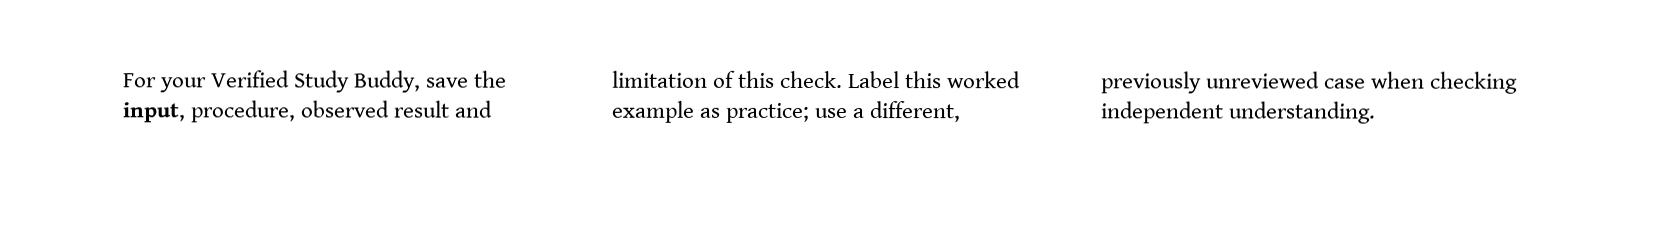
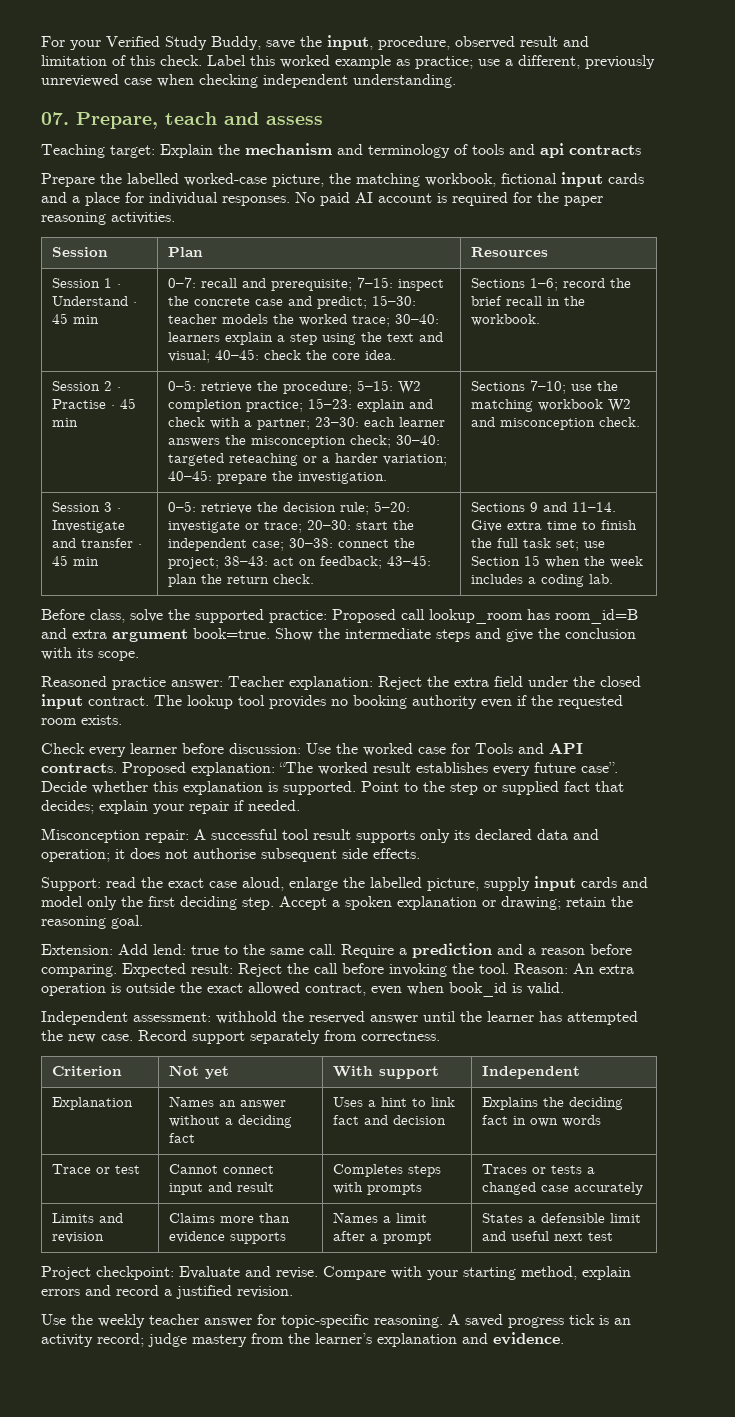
(1377, 112) none -> [41,112,323,129] [41,143,641,158] [41,172,644,187] [41,192,603,206] [41,212,175,225] [51,247,108,257] [167,247,203,257] [470,247,548,257] [51,278,121,288] [51,296,137,306] [51,313,99,324] [167,277,444,291] [167,295,416,309] [167,314,439,327] [167,332,443,345] [167,349,396,363] [470,278,631,291] [470,296,585,306] [470,314,540,326] [51,381,121,391] [51,398,136,409] [51,418,78,427] [167,380,421,394] [167,398,433,412] [167,417,445,430] [167,435,440,448] [167,453,447,466] [167,470,387,484] [470,380,618,394] [470,399,631,412] [470,417,640,430] [51,502,121,512] [51,520,125,533] [51,538,142,548] [51,555,99,566] [167,501,410,515] [167,520,414,533] [167,538,415,551] [167,555,431,569] [167,574,314,587] [470,502,616,512] [470,520,637,532] [470,538,605,551] [470,555,643,568] [470,574,613,587] [41,609,638,624] [41,628,636,642] [41,647,139,661] [41,676,641,690] [41,694,623,709] [41,715,122,725] [41,743,583,757] [41,762,618,776] [41,781,624,795] [41,800,300,814] [41,828,599,843] [41,848,420,862] [41,876,648,891] [41,896,633,910] [41,915,143,929] [41,943,632,958] [41,963,634,977] [41,982,564,997] [41,1011,638,1025] [41,1030,440,1044] [51,1066,122,1076] [168,1065,229,1079] [332,1066,439,1079] [481,1066,580,1079] [51,1097,133,1110] [168,1096,286,1109] [168,1115,292,1128] [168,1133,195,1143] [332,1097,455,1107] [332,1115,446,1125] [481,1097,623,1110] [481,1115,601,1127] [51,1164,140,1174] [168,1164,274,1174] [168,1182,274,1195] [332,1164,441,1177] [332,1182,422,1195] [481,1164,595,1174] [481,1182,643,1195] [51,1213,123,1223] [51,1232,104,1243] [168,1213,290,1223] [168,1231,286,1244] [332,1212,427,1223] [332,1231,432,1244] [481,1213,641,1223] [481,1231,613,1241] [41,1266,631,1280] [41,1285,293,1299] [41,1314,631,1328] [41,1332,564,1347] // 07. Prepare, teach and assess // Teaching target: Explain the mechanism and terminology of tools and api contracts // Prepare the labelled worked-case picture, the matching workbook, fictional input cards and a place for individual responses. No paid AI account is required for the paper reasoning activities. // Session | Plan | Resources // Session 1 · Understand · 45 min | 0–7: recall and prerequisite; 7–15: inspect the concrete case and predict; 15–30: teacher models the worked trace; 30–40: learners explain a step using the text and visual; 40–45: check the core idea. | Sections 1–6; record the brief recall in the workbook. // Session 2 · Practise · 45 min | 0–5: retrieve the procedure; 5–15: W2 completion practice; 15–23: explain and check with a partner; 23–30: each learner answers the misconception check; 30–40: targeted reteaching or a harder variation; 40–45: prepare the investigation. | Sections 7–10; use the matching workbook W2 and misconception check. // Session 3 · Investigate and transfer · 45 min | 0–5: retrieve the decision rule; 5–20: investigate or trace; 20–30: start the independent case; 30–38: connect the project; 38–43: act on feedback; 43–45: plan the return check. | Sections 9 and 11–14. Give extra time to finish the full task set; use Section 15 when the week includes a coding lab. // Before class, solve the supported practice: Proposed call lookup_room has room_id=B and extra argument book=true. Show the intermediate steps and give the conclusion with its scope. // Reasoned practice answer: Teacher explanation: Reject the extra field under the closed input contract. The lookup tool provides no booking authority even if the requested room exists. // Check every learner before discussion: Use the worked case for Tools and API contracts. Proposed explanation: “The worked result establishes every future case”. Decide whether this explanation is supported. Point to the step or supplied fact that decides; explain your repair if needed. // Misconception repair: A successful tool result supports only its declared data and operation; it does not authorise subsequent side effects. // Support: read the exact case aloud, enlarge the labelled picture, supply input cards and model only the first deciding step. Accept a spoken explanation or drawing; retain the reasoning goal. // Extension: Add lend: true to the same call. Require a prediction and a reason before comparing. Expected result: Reject the call before invoking the tool. Reason: An extra operation is outside the exact allowed contract, even when book_id is valid. // Independent assessment: withhold the reserved answer until the learner has attempted the new case. Record support separately from correctness. // Criterion | Not yet | With support | Independent // Explanation | Names an answer without a deciding fact | Uses a hint to link fact and decision | Explains the deciding fact in own words // Trace or test | Cannot connect input and result | Completes steps with prompts | Traces or tests a changed case accurately // Limits and revision | Claims more than evidence supports | Names a limit after a prompt | States a defensible limit and useful next test // Project checkpoint: Evaluate and revise. Compare with your starting method, explain errors and record a justified revision. // Use the weekly teacher answer for topic-specific reasoning. A saved progress tick is an activity record; judge mastery from the learner’s explanation and evidence.

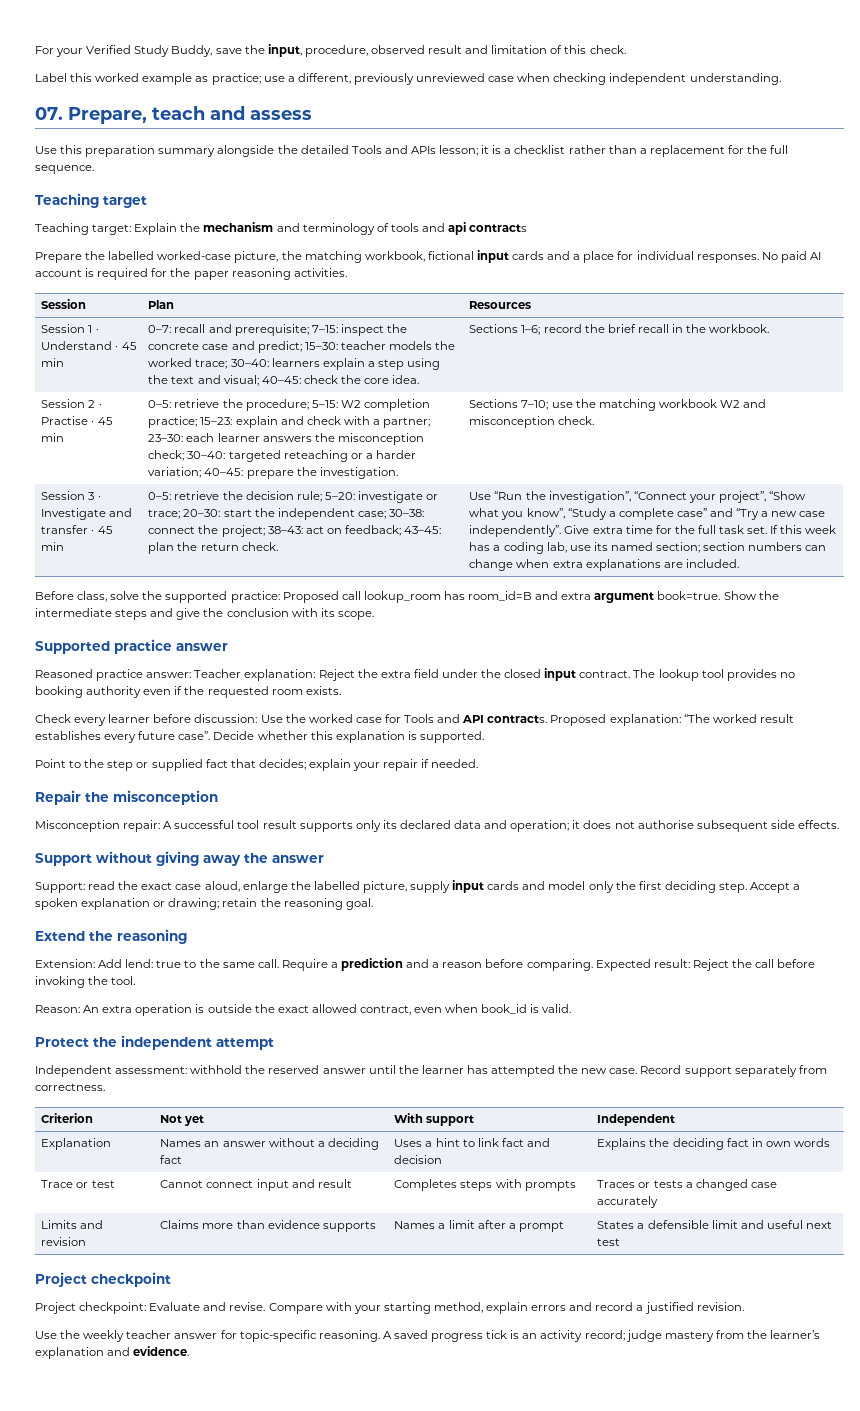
(202, 60) none -> (626, 49) //
(323, 120) none -> [35,145,789,157] [35,165,94,174] [35,193,147,208] // Use this preparation summary alongside the detailed Tools and APIs lesson; it is a checklist rather than a replacement for the full sequence. // Teaching target
[470,502,616,512] Sections 9 and 11–14. -> [469,491,807,503] [469,508,826,520] [469,525,562,537] Use “Run the investigation”, “Connect your project”, “Show what you know”, “Study a complete case” and “Try a new case independently”.
[581,520,637,530] to finish -> [655,525,672,534] for
[555,539,605,551] [470,555,643,568] [470,574,613,587] set; use Section 15 when the week includes a coding lab. -> [747,525,837,534] [469,542,827,554] [469,559,739,571] set. If this week has a coding lab, use its named section; section numbers can change when extra explanations are included.
(139, 656) none -> [35,639,228,654] // Supported practice answer
(356, 788) none -> (484, 737) //
(300, 805) none -> [35,790,218,805] // Repair the misconception
(420, 853) none -> [35,851,324,866] // Support without giving away the answer
(143, 922) none -> [35,929,187,944] // Extend the reasoning
(509, 968) none -> (136, 980) //
(564, 988) none -> [35,1035,274,1050] // Protect the independent attempt
(613, 1236) none -> [35,1272,171,1287] // Project checkpoint

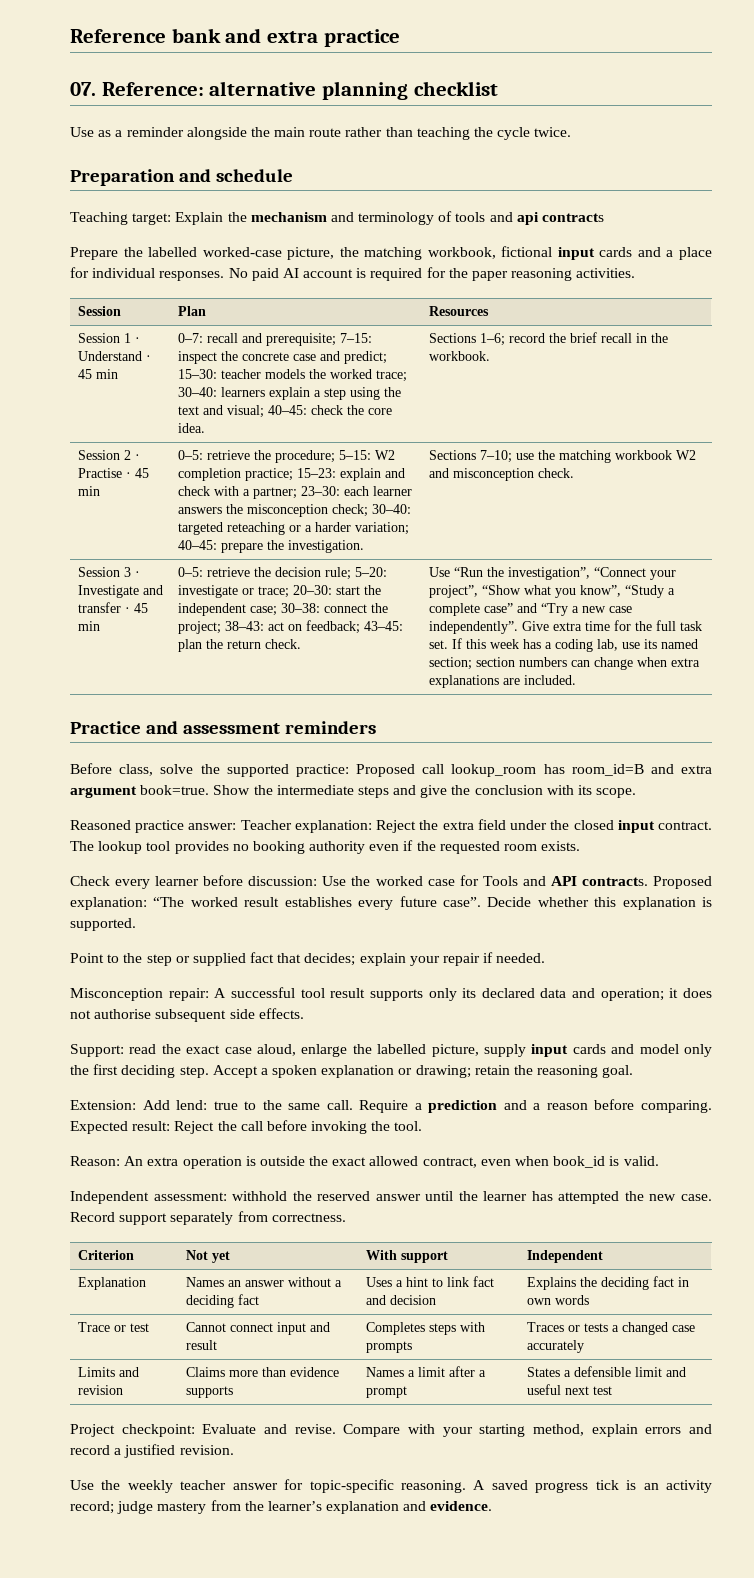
[35,44,626,57] [35,73,781,85] [35,106,312,124] [35,145,789,157] [35,165,94,174] [35,193,147,208] For your Verified Study Buddy, save the input, procedure, observed result and limitation of this check. // Label this worked example as practice; use a different, previously unreviewed case when checking independent understanding. // 07. Prepare, teach and assess // Use this preparation summary alongside the detailed Tools and APIs lesson; it is a checklist rather than a replacement for the full sequence. // Teaching target -> [70,28,400,47] [70,81,498,100] [70,127,572,140] [70,169,293,186] Reference bank and extra practice // 07. Reference: alternative planning checklist // Use as a reminder alongside the main route rather than teaching the cycle twice. // Preparation and schedule
(739, 563) none -> [70,721,376,734] // Practice and assessment reminders
[35,639,228,654] // Supported practice answer -> (637, 793) none
[35,790,218,805] // Repair the misconception -> (546, 958) none
[35,851,324,866] // Support without giving away the answer -> (304, 1013) none
[35,929,187,944] // Extend the reasoning -> (634, 1071) none
[35,1035,274,1050] // Protect the independent attempt -> (659, 1161) none
[35,1272,171,1287] // Project checkpoint -> (612, 1390) none

